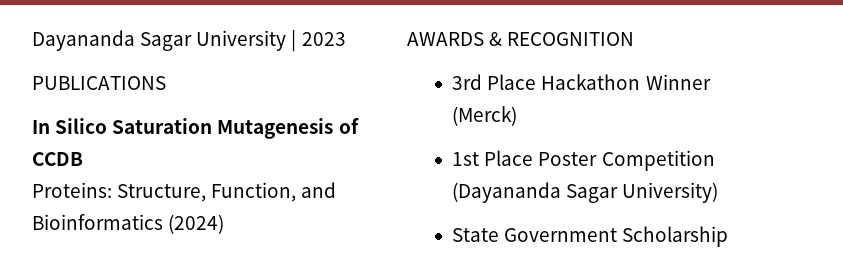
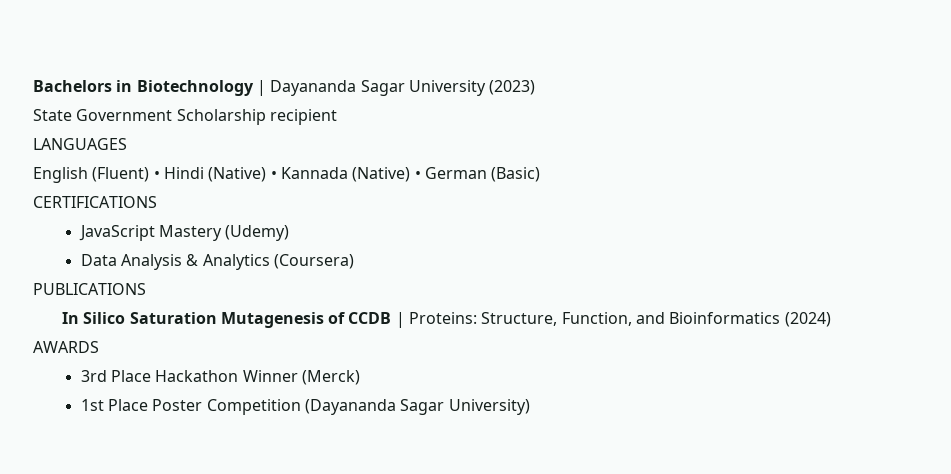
[32,30,346,52] Dayananda Sagar University | 2023 -> [33,80,536,96] [33,109,337,125] [33,138,127,150] [33,167,541,183] [33,196,157,208] [78,225,290,241] [80,254,355,270] Bachelors in Biotechnology | Dayananda Sagar University (2023) // State Government Scholarship recipient // LANGUAGES // English (Fluent) • Hindi (Native) • Kannada (Native) • German (Basic) // CERTIFICATIONS // JavaScript Mastery (Udemy) // Data Analysis & Analytics (Coursera)
(83, 159) // -> [395,312,405,328] |
[489,32,635,46] & RECOGNITION -> (99, 347) none
[452,226,729,247] // State Government Scholarship -> (530, 407) none

